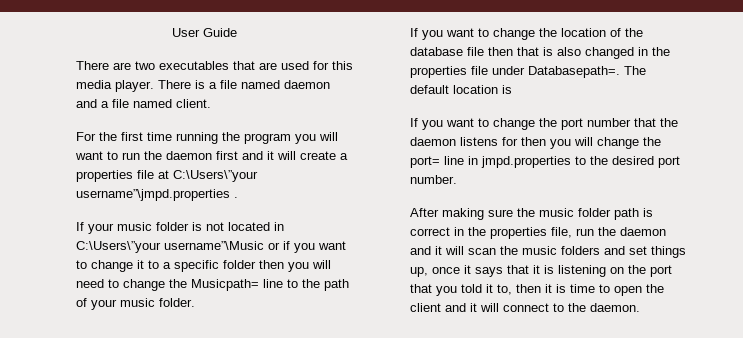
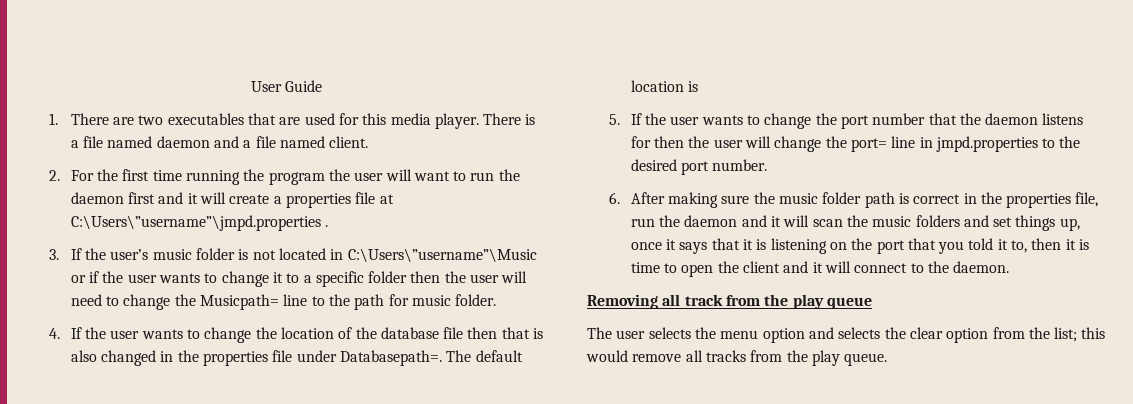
(237, 32) none -> [48,113,58,125] 1.
(212, 103) none -> [48,170,60,181] 2.
[295,134,317,144] you -> [328,169,384,181] the user
[173,170,259,182] [76,189,231,201] C:\Users\”your username”\jmpd.properties -> [70,215,321,231] C:\Users\”username”\jmpd.properties
[76,222,115,234] If your -> [48,248,149,260] 3. If the user’s
[76,241,347,253] C:\Users\”your username”\Music or if you want -> [347,248,537,262] [70,271,200,283] C:\Users\”username”\Music or if the user wants
[288,262,310,272] you -> [444,271,500,283] the user
[76,298,118,310] of your -> [388,294,409,306] for
[410,28,475,40] If you want -> [48,327,183,339] 4. If the user wants
[410,118,475,130] If you want -> [608,113,743,125] 5. If the user wants
[550,139,572,149] you -> [688,136,743,148] the user
(458, 179) none -> [608,192,620,204] 6.
(641, 307) none -> [587,294,872,309] [587,327,1106,343] [586,350,888,366] // Removing all track from the play queue // The user selects the menu option and selects the clear option from the list; this would remove all tracks from the play queue.

